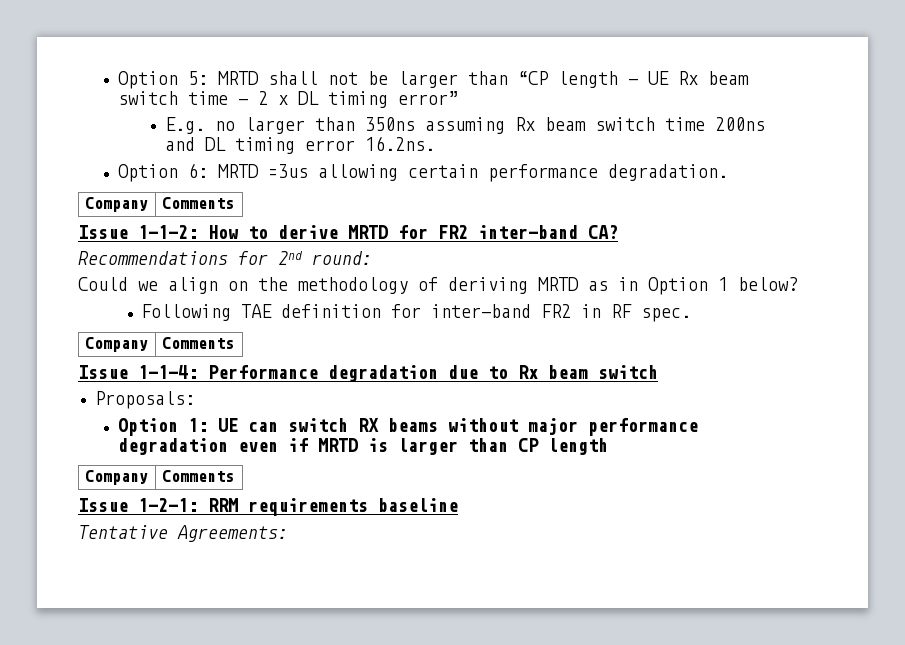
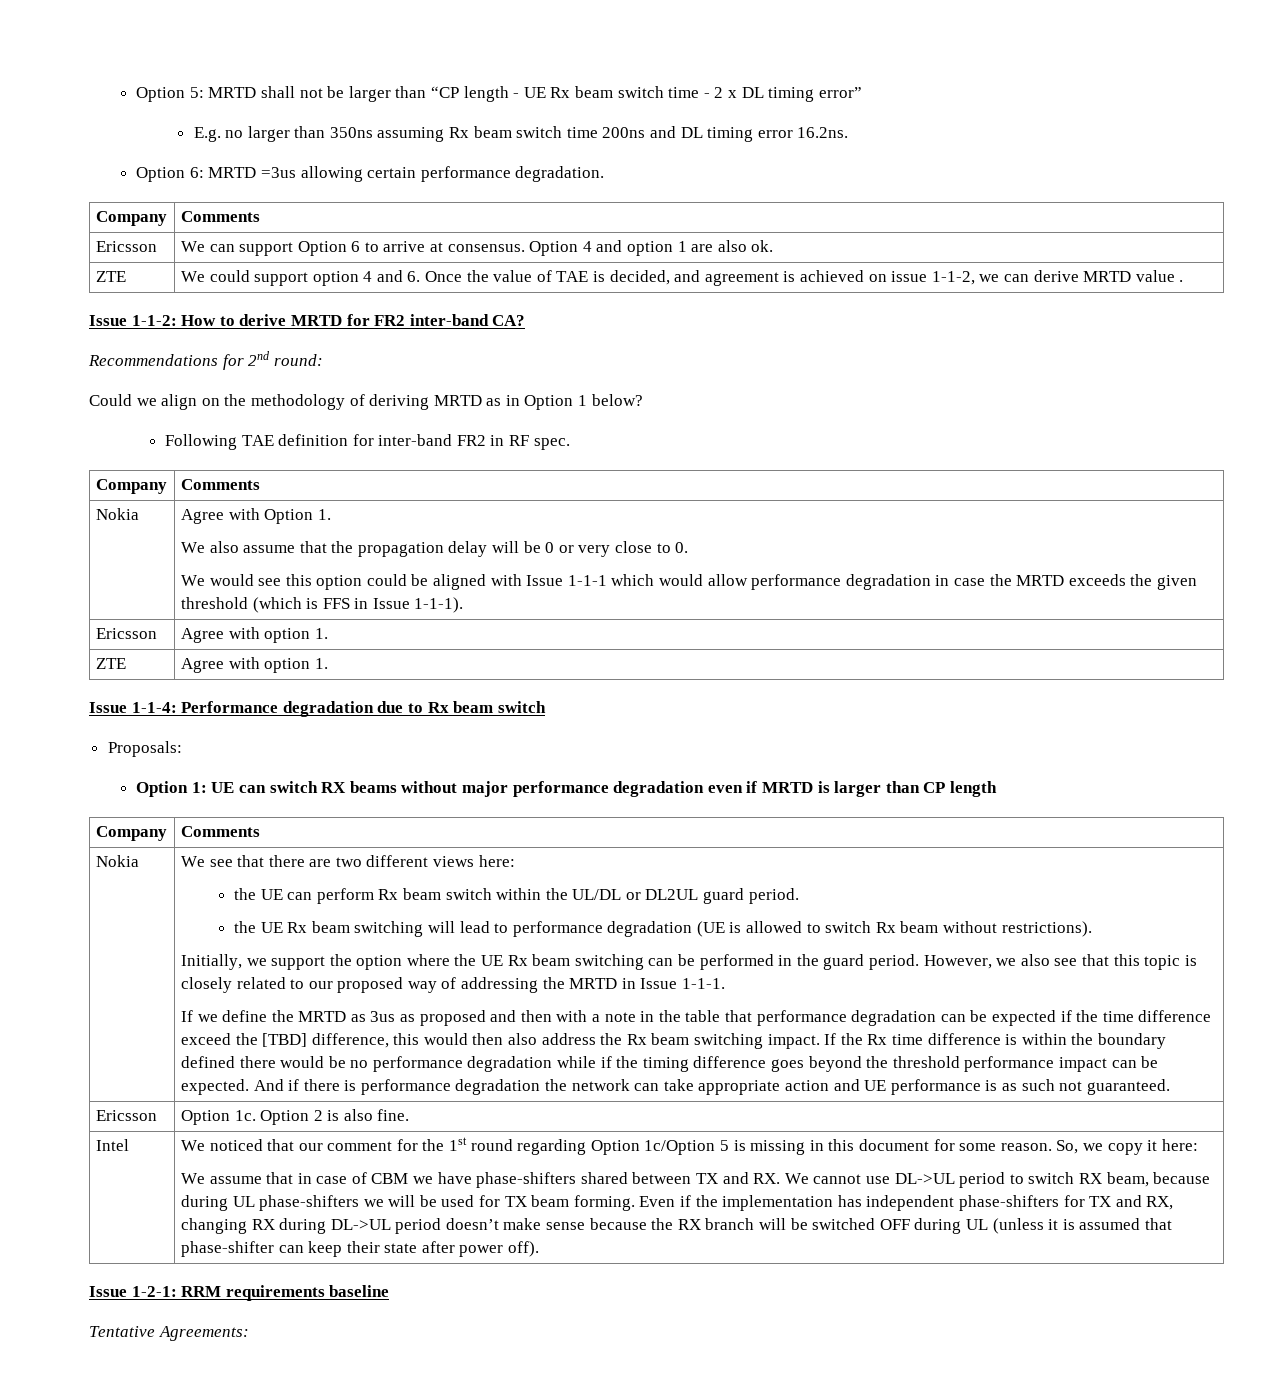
(234, 203) none -> [95,241,157,252] [180,240,774,256] [95,271,126,282] [180,270,1184,286] // Ericsson | We can support Option 6 to arrive at consensus. Option 4 and option 1 are also ok. // ZTE | We could support option 4 and 6. Once the value of TAE is decided, and agreement is achieved on issue 1-1-2, we can derive MRTD value .
(234, 343) none -> [95,508,139,520] [180,508,331,524] [180,541,689,557] [180,574,1197,590] [180,597,464,613] [95,628,157,639] [180,627,328,643] [95,658,126,669] [180,657,328,673] // Nokia | Agree with Option 1. // We also assume that the propagation delay will be 0 or very close to 0. // We would see this option could be aligned with Issue 1-1-1 which would allow performance degradation in case the MRTD exceeds the given threshold (which is FFS in Issue 1-1-1). // Ericsson | Agree with option 1. // ZTE | Agree with option 1.
(234, 476) none -> [95,855,139,867] [180,855,515,867] [233,888,799,904] [233,921,1092,937] [180,954,1197,970] [180,977,726,993] [180,1010,1212,1026] [180,1033,1166,1049] [180,1056,1159,1072] [180,1079,1170,1095] [95,1110,157,1121] [180,1109,410,1125] [95,1139,129,1151] [180,1137,1198,1155] [180,1172,1211,1188] [180,1195,1174,1211] [180,1218,1172,1234] [180,1241,540,1257] // Nokia | We see that there are two different views here: // the UE can perform Rx beam switch within the UL/DL or DL2UL guard period. // the UE Rx beam switching will lead to performance degradation (UE is allowed to switch Rx beam without restrictions). // Initially, we support the option where the UE Rx beam switching can be performed in the guard period. However, we also see that this topic is closely related to our proposed way of addressing the MRTD in Issue 1-1-1. // If we define the MRTD as 3us as proposed and then with a note in the table that performance degradation can be expected if the time difference exceed the [TBD] difference, this would then also address the Rx beam switching impact. If the Rx time difference is within the boundary defined there would be no performance degradation while if the timing difference goes beyond the threshold performance impact can be expected. And if there is performance degradation the network can take appropriate action and UE performance is as such not guaranteed. // Ericsson | Option 1c. Option 2 is also fine. // Intel | We noticed that our comment for the 1st round regarding Option 1c/Option 5 is missing in this document for some reason. So, we copy it here: // We assume that in case of CBM we have phase-shifters shared between TX and RX. We cannot use DL->UL period to switch RX beam, because during UL phase-shifters we will be used for TX beam forming. Even if the implementation has independent phase-shifters for TX and RX, changing RX during DL->UL period doesn’t make sense because the RX branch will be switched OFF during UL (unless it is assumed that phase-shifter can keep their state after power off).

